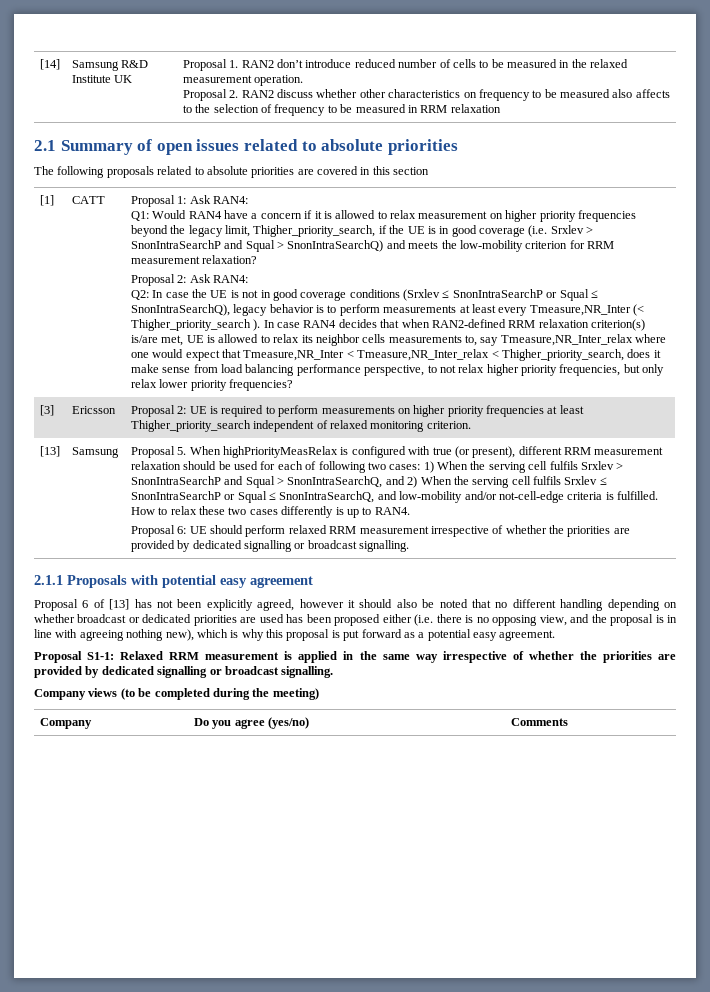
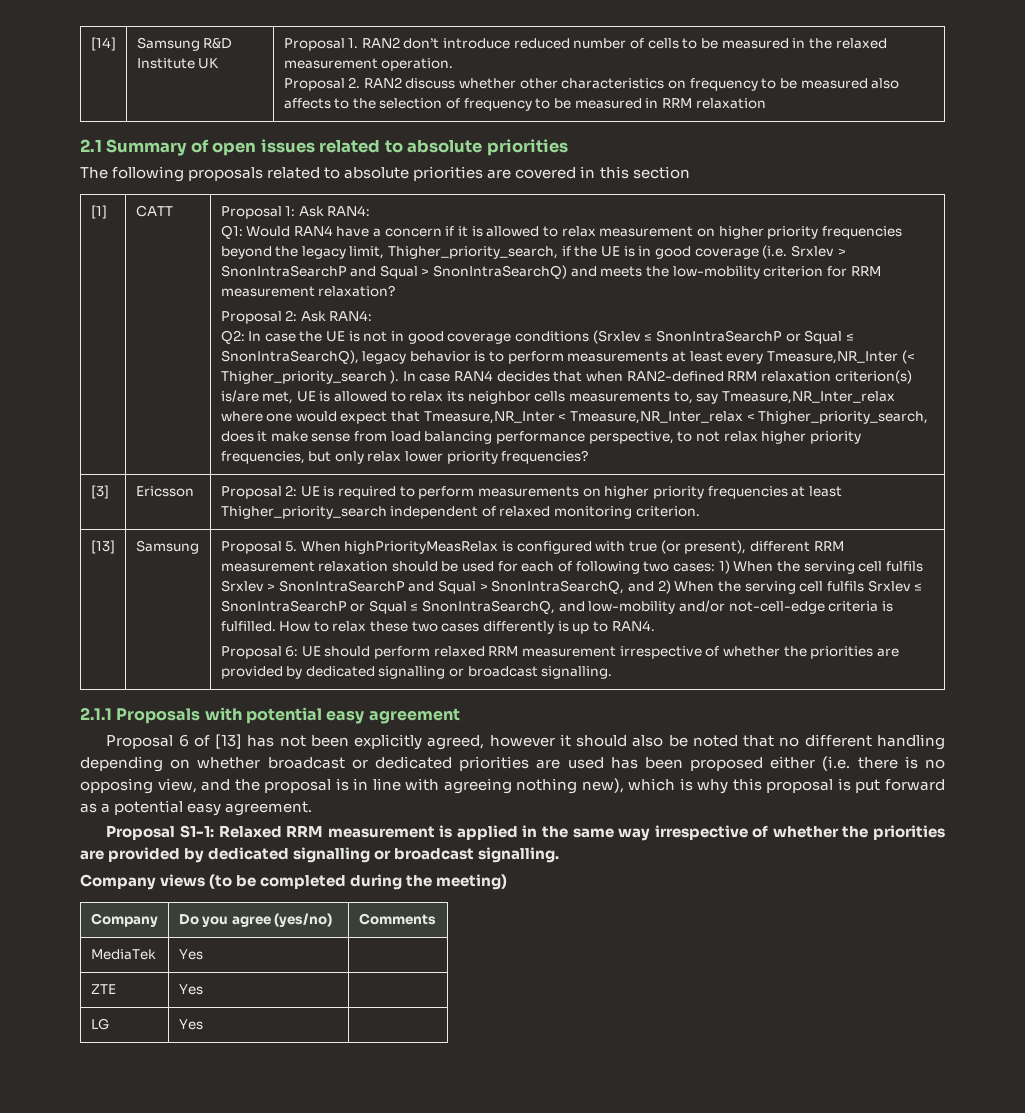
(568, 722) none -> [90,949,156,960] [178,949,203,960] [90,984,116,994] [178,984,203,995] [90,1018,109,1030] [178,1019,203,1030] // MediaTek | Yes | // ZTE | Yes | // LG | Yes |

